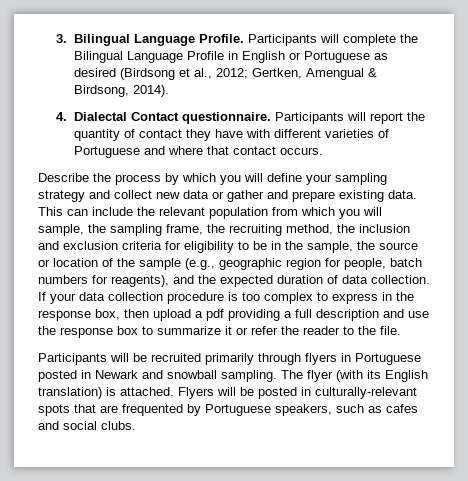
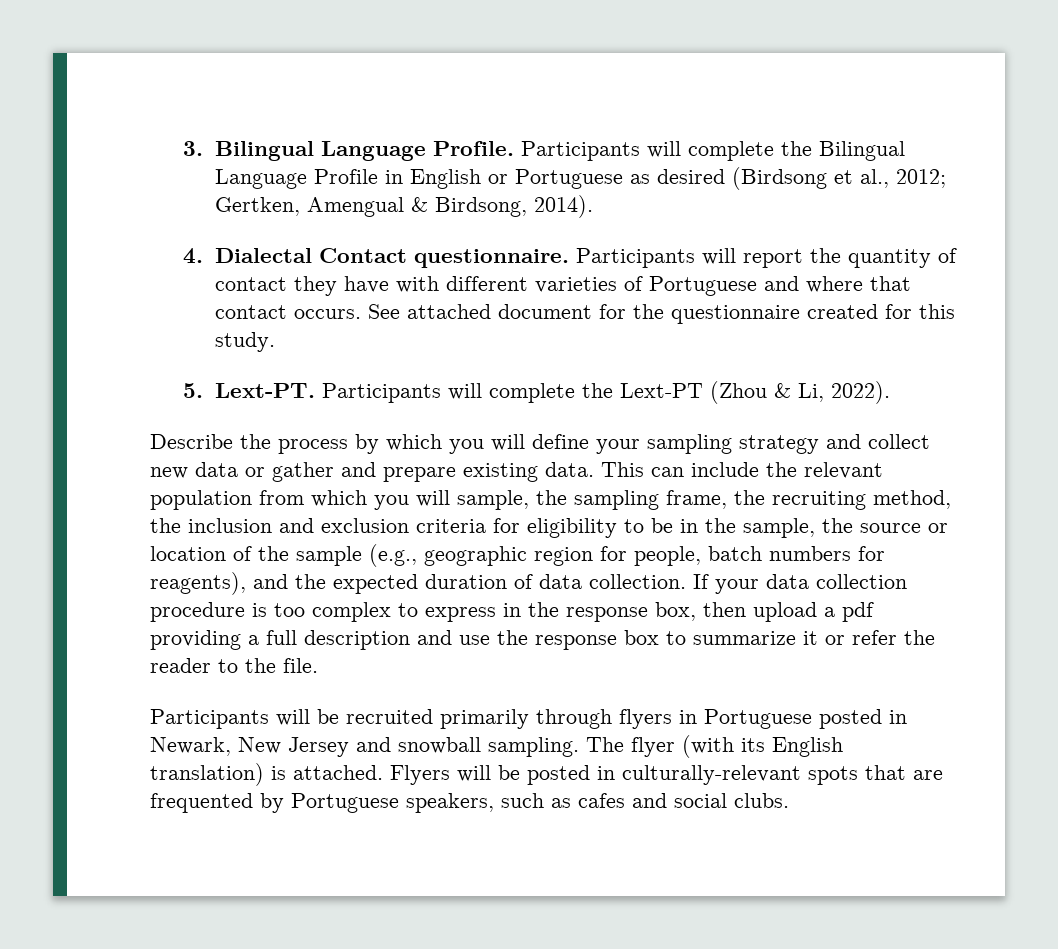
(323, 151) none -> [368,304,956,324] [215,332,276,352] [182,381,891,404] See attached document for the questionnaire created for this study. // 5. Lext-PT. Participants will complete the Lext-PT (Zhou & Li, 2022).
[95,370,138,379] Newark -> [150,737,349,757] Newark, New Jersey

